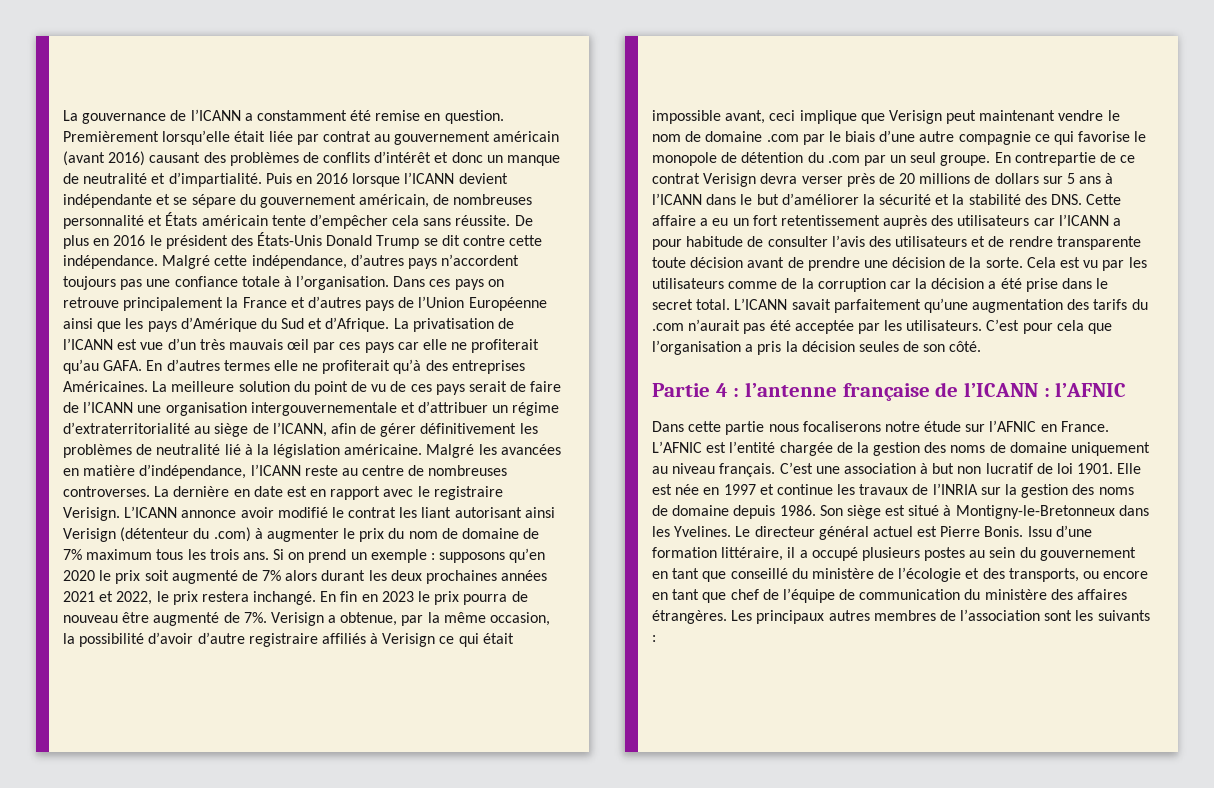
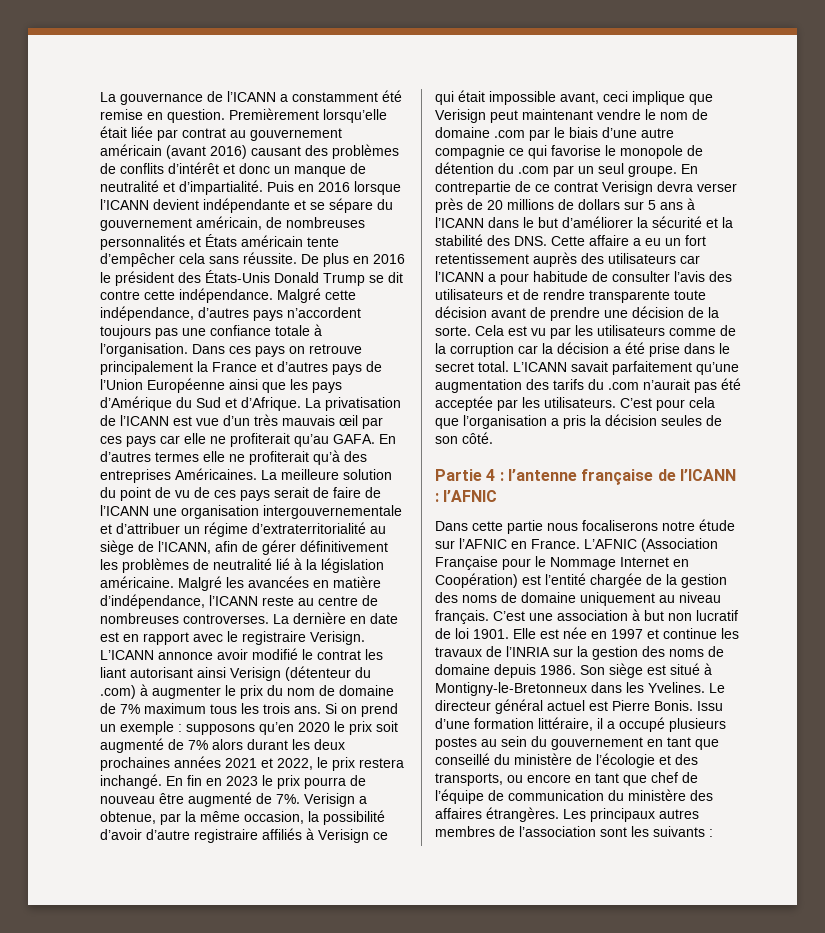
[63,215,144,229] personnalité -> [100,235,185,250] personnalités
(702, 447) none -> [641,538,718,552] [435,556,689,570] [435,573,518,588] (Association Française pour le Nommage Internet en Coopération)

